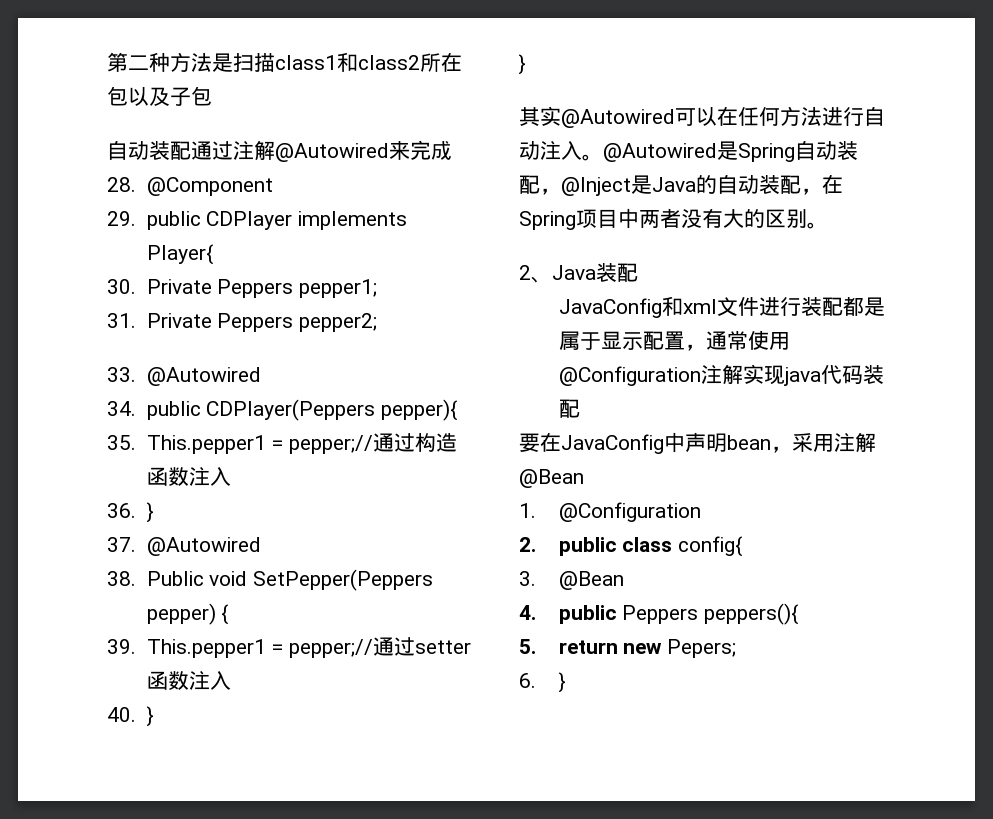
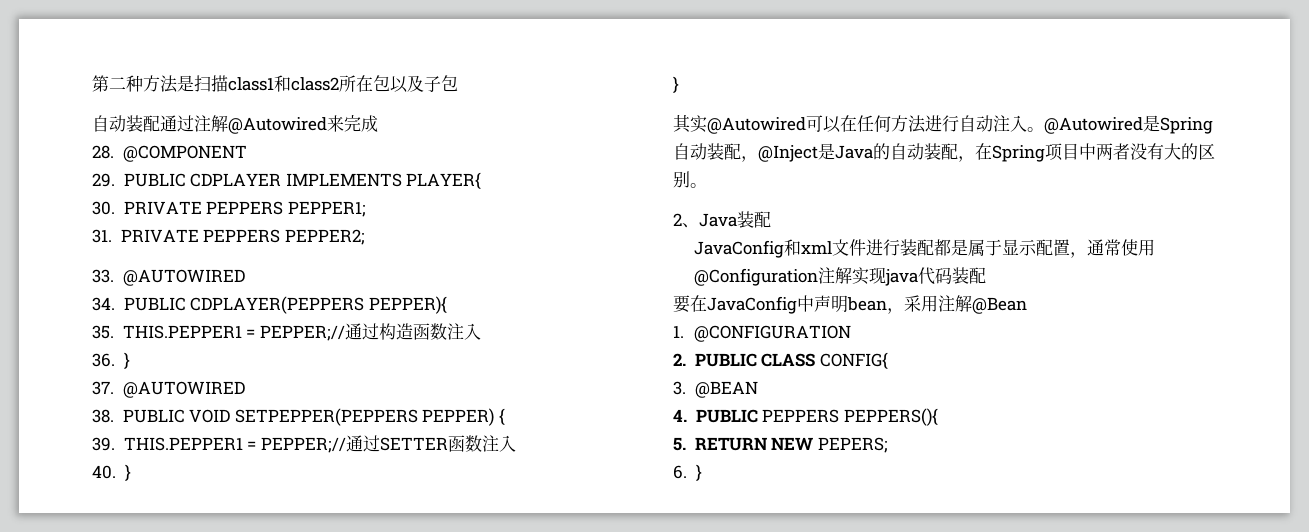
[146,177,273,196] @Component -> [122,145,247,162] @COMPONENT
[146,211,408,230] [146,244,214,265] [107,279,378,298] [107,313,378,332] public CDPlayer implements Player{ // 30. Private Peppers pepper1; // 31. Private Peppers pepper2; -> [123,172,482,190] [92,201,366,217] [92,229,365,245] PUBLIC CDPLAYER IMPLEMENTS PLAYER{ // 30. PRIVATE PEPPERS PEPPER1; // 31. PRIVATE PEPPERS PEPPER2;
[146,367,261,386] @Autowired -> [122,269,245,286] @AUTOWIRED
[146,399,459,421] [107,435,374,454] public CDPlayer(Peppers pepper){ // 35. This.pepper1 = pepper;// -> [123,296,447,314] [92,325,345,341] PUBLIC CDPLAYER(PEPPERS PEPPER){ // 35. THIS.PEPPER1 = PEPPER;//
[146,537,261,556] @Autowired -> [122,381,245,398] @AUTOWIRED
[146,569,434,591] [146,603,230,625] [107,637,472,658] Public void SetPepper(Peppers pepper) { // 39. This.pepper1 = pepper;//通过setter -> [122,408,505,426] [92,435,448,453] PUBLIC VOID SETPEPPER(PEPPERS PEPPER) { // 39. THIS.PEPPER1 = PEPPER;//通过SETTER
[558,502,701,522] @Configuration -> [693,325,851,342] @CONFIGURATION
[558,536,744,557] public class config{ -> [694,352,888,370] PUBLIC CLASS CONFIG{
[558,571,624,590] @Bean -> [694,381,758,398] @BEAN
[558,603,800,625] [519,639,737,658] public Peppers peppers(){ // 5. return new Pepers; -> [695,408,938,426] [673,437,888,453] PUBLIC PEPPERS PEPPERS(){ // 5. RETURN NEW PEPERS;

